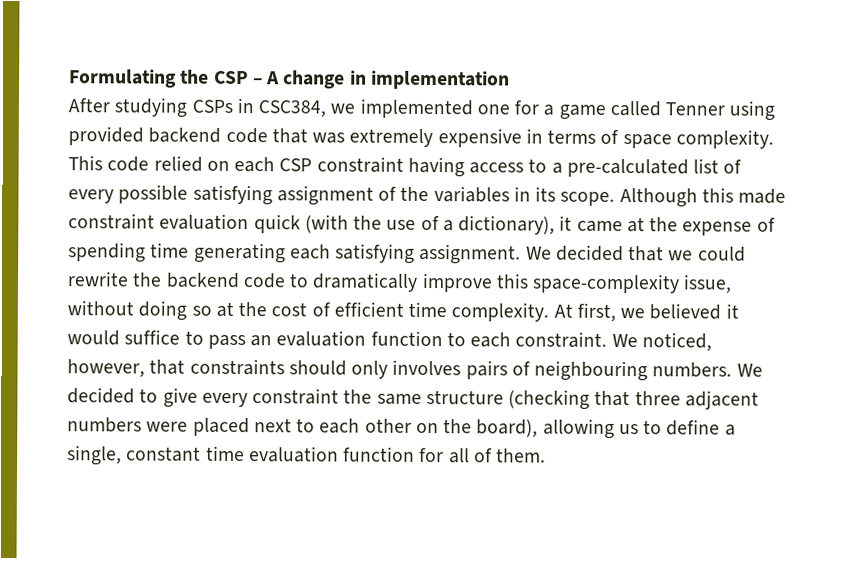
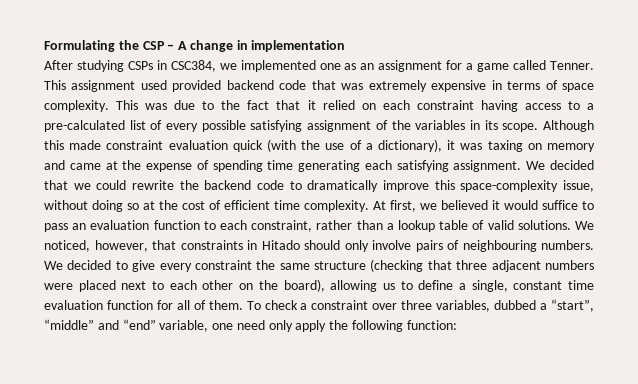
(510, 109) none -> [344,60,443,72] as an assignment
[665,100,776,121] Tenner using -> [550,61,594,70] [44,80,167,92] Tenner. This assignment used
[107,156,150,172] code -> [145,100,316,110] was due to the fact that it
[279,158,313,172] CSP -> (410, 105) none
(573, 223) none -> [460,140,595,152] [44,160,65,170] was taxing on memory and
[515,331,608,348] constraint. -> [251,220,571,232] constraint, rather than a lookup table of valid solutions.
(285, 367) none -> [247,240,300,250] in Hitado
[392,359,462,376] involves -> [372,240,411,250] involve
(547, 455) none -> [246,299,594,312] [44,319,457,332] To check a constraint over three variables, dubbed a “start”, “middle” and “end” variable, one need only apply the following function:

